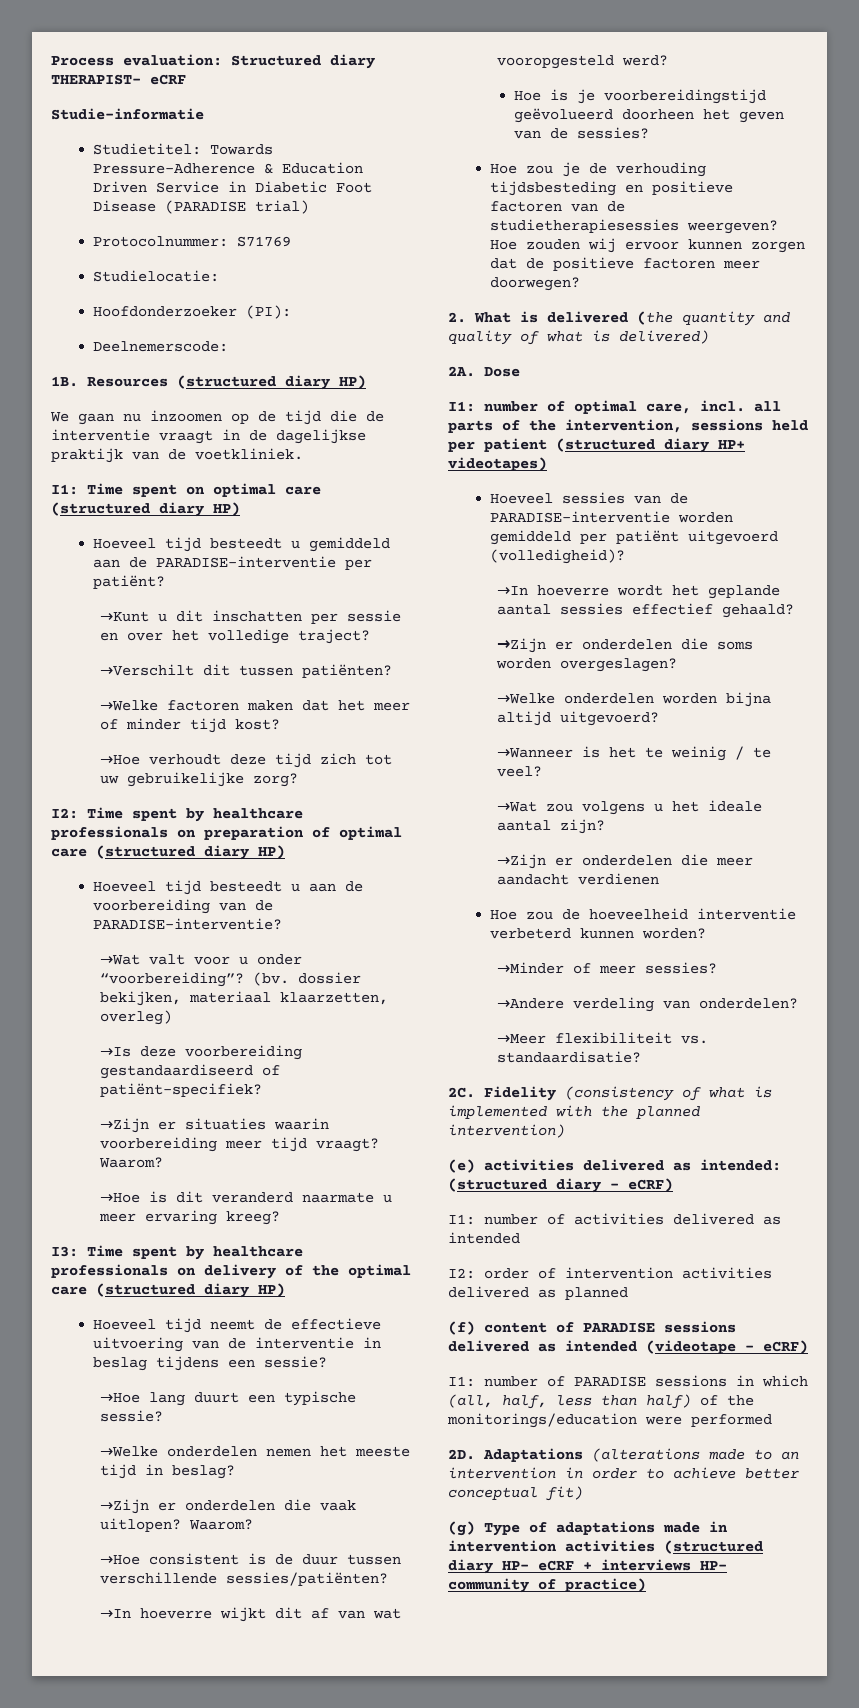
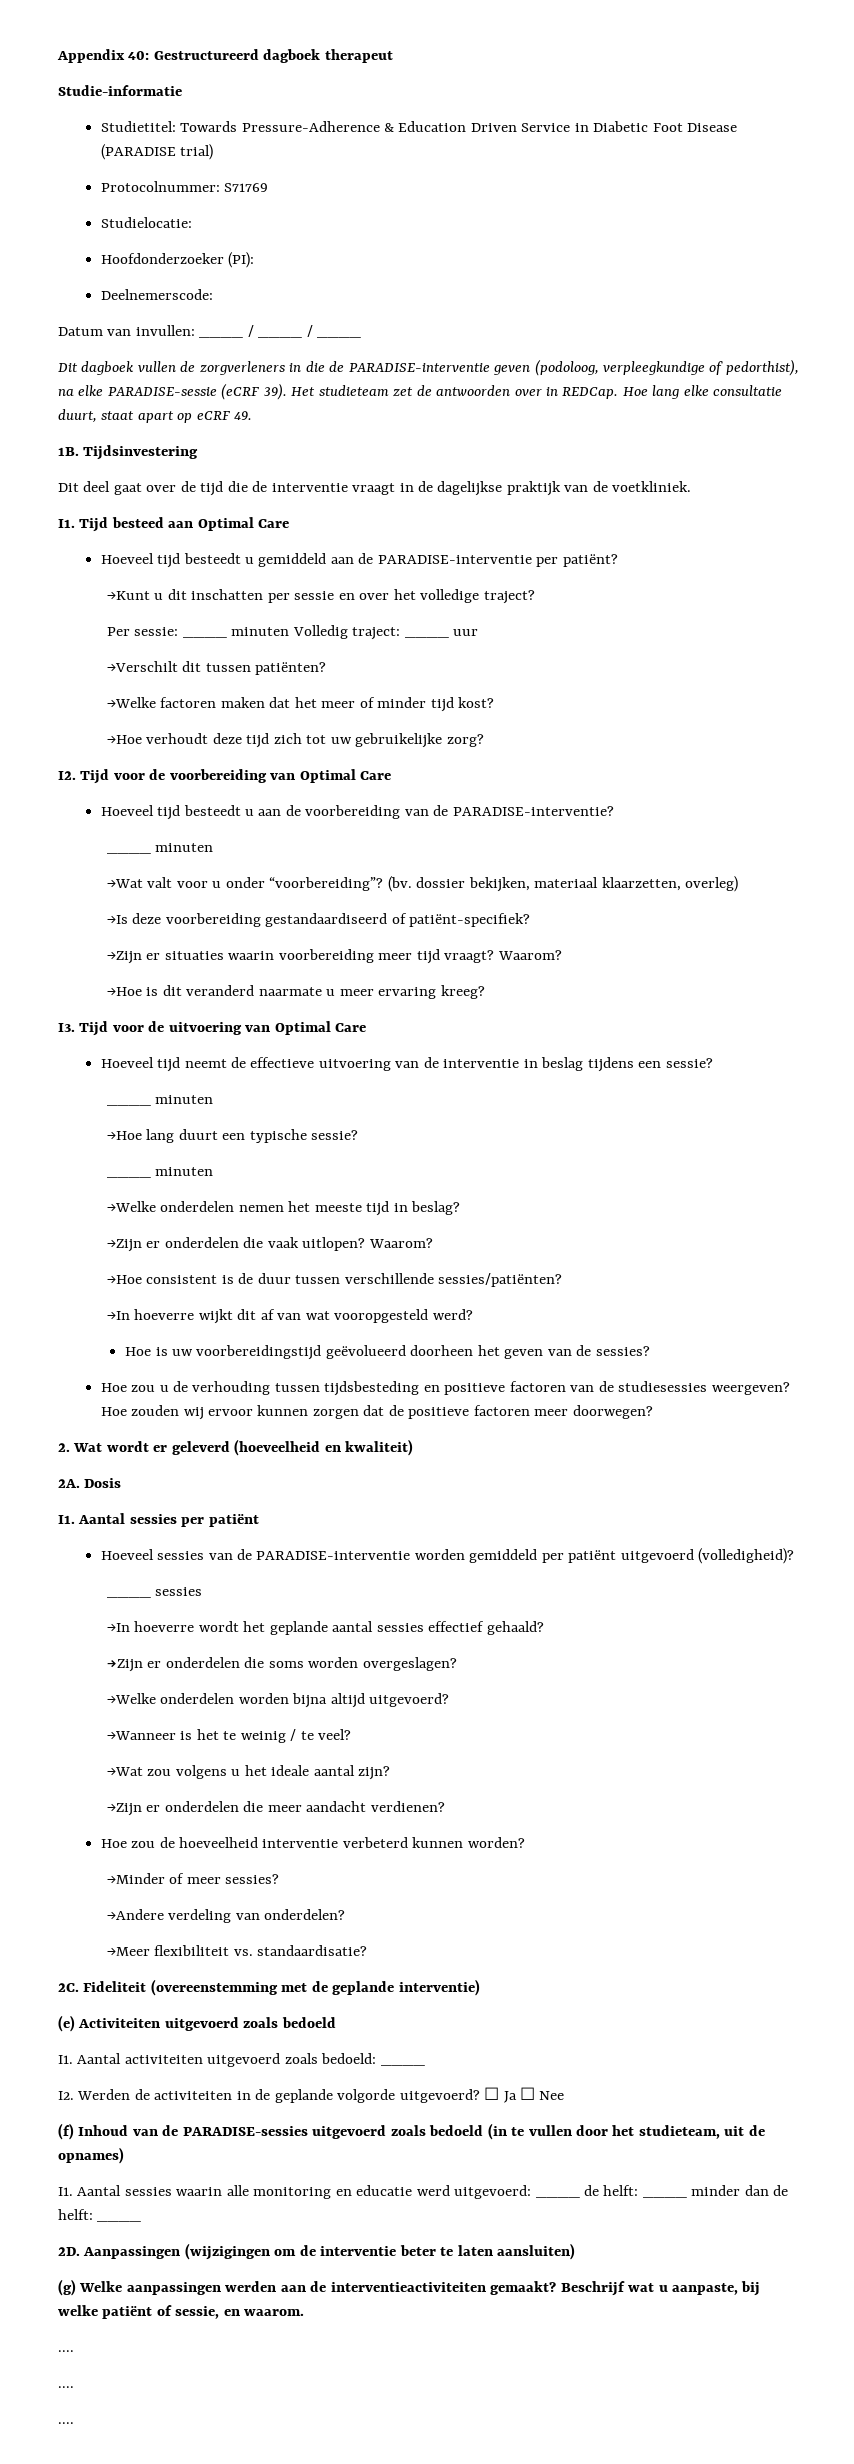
[51,54,375,69] [51,74,186,85] Process evaluation: Structured diary THERAPIST– eCRF -> [57,49,393,63] Appendix 40: Gestructureerd dagboek therapeut
[51,375,366,390] [50,410,249,425] 1B. Resources (structured diary HP) // We gaan nu inzoomen op -> [58,325,195,336] [199,325,362,338] [58,359,799,376] [58,383,783,400] [58,409,253,423] [58,445,199,460] [58,481,177,495] Datum van invullen: ____ / ____ / ____ // Dit dagboek vullen de zorgverleners in die de PARADISE-interventie geven (podoloog, verpleegkundige of pedorthist), na elke PARADISE-sessie (eCRF 39). Het studieteam zet de antwoorden over in REDCap. Hoe lang elke consultatie duurt, staat apart op eCRF 49. // 1B. Tijdsinvestering // Dit deel gaat over
[51,483,321,497] [51,502,240,517] I1: Time spent on optimal care (structured diary HP) -> [58,517,290,532] I1. Tijd besteed aan Optimal Care
(370, 636) none -> [106,627,179,636] [182,636,227,638] [231,625,449,640] [453,629,479,636] // Per sessie: ____ minuten Volledig traject: ____ uur
[51,807,303,822] [51,826,402,840] [51,845,285,860] I2: Time spent by healthcare professionals on preparation of optimal care (structured diary HP) -> [58,769,392,784] I2. Tijd voor de voorbereiding van Optimal Care
(282, 924) none -> [106,852,151,854] [155,843,214,852] // ____ minuten
[51,1245,303,1260] [51,1264,411,1279] [51,1283,285,1298] I3: Time spent by healthcare professionals on delivery of the optimal care (structured diary HP) -> [58,1021,367,1036] I3. Tijd voor de uitvoering van Optimal Care
(327, 1362) none -> [106,1104,151,1106] [155,1095,214,1104] // ____ minuten
(163, 1416) none -> [106,1176,151,1178] [155,1167,214,1176] // ____ minuten
[576,89,595,104] je -> [172,1349,194,1356] uw
[561,162,580,177] je -> [159,1385,169,1392] u
(706, 169) none -> [274,1383,320,1392] tussen
[489,219,679,233] studietherapiesessies -> [618,1381,708,1392] studiesessies
[474,311,790,326] [448,330,709,345] [448,366,520,377] [448,400,781,414] [448,419,808,433] [448,438,745,453] [448,457,547,471] What is delivered (the quantity and quality of what is delivered) // 2A. Dose // I1: number of optimal care, incl. all parts of the intervention, sessions held per patient (structured diary HP+ videotapes) -> [73,1439,414,1456] [58,1478,122,1488] [58,1513,259,1527] Wat wordt er geleverd (hoeveelheid en kwaliteit) // 2A. Dosis // I1. Aantal sessies per patiënt
(625, 556) none -> [106,1596,151,1598] [155,1587,203,1596] // ____ sessies
[577,873,659,885] verdienen -> [370,1801,445,1812] verdienen?
[484,1086,772,1101] [448,1105,700,1119] [448,1124,565,1138] [448,1159,781,1173] [448,1178,673,1193] [448,1213,781,1225] [448,1232,520,1244] [448,1267,772,1279] [448,1286,628,1300] [448,1321,736,1335] [448,1340,808,1354] [448,1375,808,1387] [448,1394,754,1409] [447,1413,772,1428] [448,1448,799,1462] [448,1467,799,1479] [448,1486,583,1501] [448,1521,728,1536] [448,1540,763,1554] [448,1559,727,1574] [448,1578,646,1593] Fidelity (consistency of what is implemented with the planned intervention) // (e) activities delivered as intended: (structured diary – eCRF) // I1: number of activities delivered as intended // I2: order of intervention activities delivered as planned // (f) content of PARADISE sessions delivered as intended (videotape – eCRF) // I1: number of PARADISE sessions in which (all, half, less than half) of the monitorings/education were performed // 2D. Adaptations (alterations made to an intervention in order to achieve better conceptual fit) // (g) Type of adaptations made in intervention activities (structured diary HP- eCRF + interviews HP- community of practice) -> [83,1979,480,1996] [58,2015,336,2032] [58,2053,377,2067] [380,2064,425,2066] [58,2087,565,2103] [58,2123,765,2140] [58,2147,124,2164] [58,2185,580,2199] [584,2185,639,2196] [642,2196,687,2198] [691,2185,789,2196] [58,2209,93,2220] [97,2220,142,2222] [58,2243,576,2260] [58,2279,761,2296] [58,2305,305,2319] [58,2350,74,2352] [58,2386,74,2388] [58,2422,74,2424] Fideliteit (overeenstemming met de geplande interventie) // (e) Activiteiten uitgevoerd zoals bedoeld // I1. Aantal activiteiten uitgevoerd zoals bedoeld: ____ // I2. Werden de activiteiten in de geplande volgorde uitgevoerd? ☐ Ja ☐ Nee // (f) Inhoud van de PARADISE-sessies uitgevoerd zoals bedoeld (in te vullen door het studieteam, uit de opnames) // I1. Aantal sessies waarin alle monitoring en educatie werd uitgevoerd: ____ de helft: ____ minder dan de helft: ____ // 2D. Aanpassingen (wijzigingen om de interventie beter te laten aansluiten) // (g) Welke aanpassingen werden aan de interventieactiviteiten gemaakt? Beschrijf wat u aanpaste, bij welke patiënt of sessie, en waarom. // .... // .... // ....

